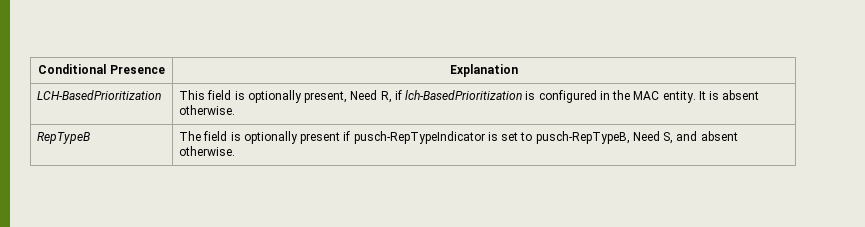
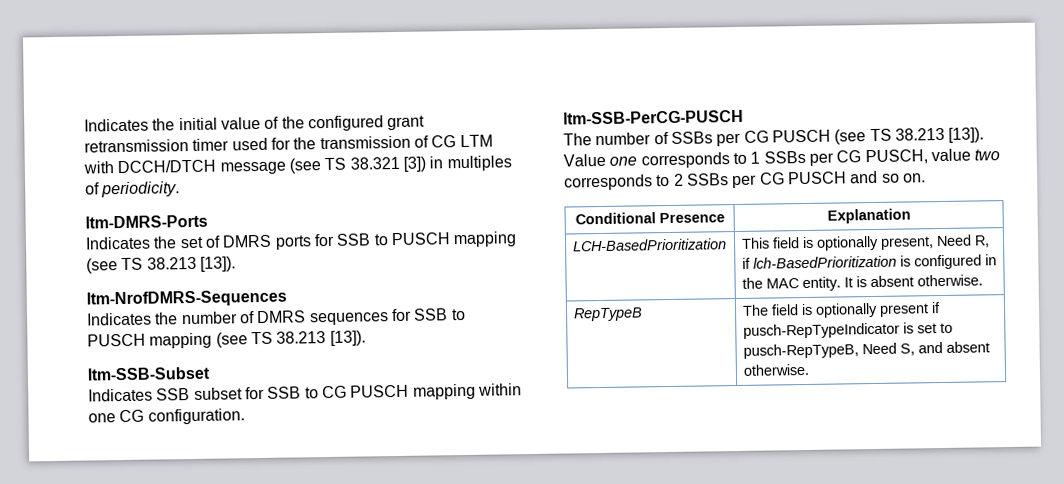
(38, 69) none -> [84,115,426,132] [84,134,493,153] [83,155,512,175] [85,181,181,198] [85,214,208,229] [85,231,518,250] [86,256,236,274] [86,289,287,308] [87,308,466,326] [87,330,366,349] [87,366,210,381] [88,383,522,402] [88,408,245,425] [563,109,744,125] [563,127,985,147] [563,148,1001,169] [564,170,926,191] Indicates the initial value of the configured grant retransmission timer used for the transmission of CG LTM with DCCH/DTCH message (see TS 38.321 [3]) in multiples of periodicity. // ltm-DMRS-Ports // Indicates the set of DMRS ports for SSB to PUSCH mapping (see TS 38.213 [13]). // ltm-NrofDMRS-Sequences // Indicates the number of DMRS sequences for SSB to PUSCH mapping (see TS 38.213 [13]). // ltm-SSB-Subset // Indicates SSB subset for SSB to CG PUSCH mapping within one CG configuration. // ltm-SSB-PerCG-PUSCH // The number of SSBs per CG PUSCH (see TS 38.213 [13]). Value one corresponds to 1 SSBs per CG PUSCH, value two corresponds to 2 SSBs per CG PUSCH and so on. //

